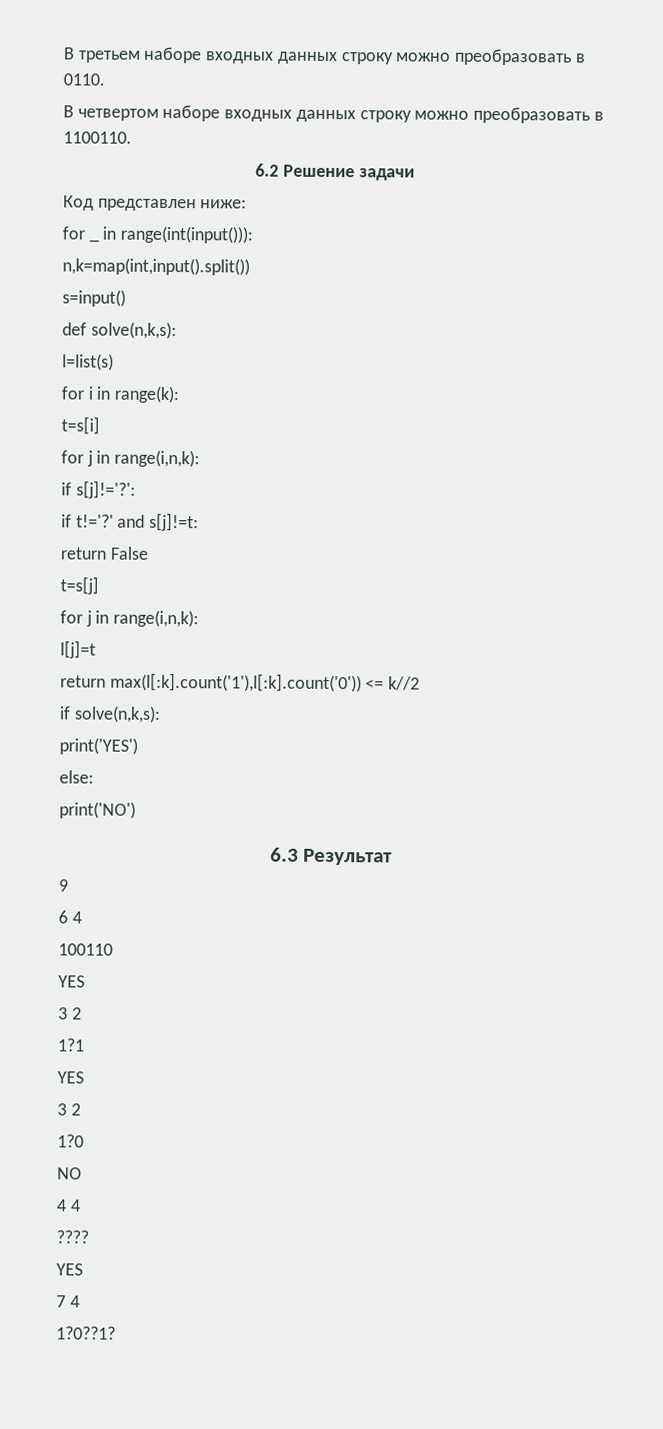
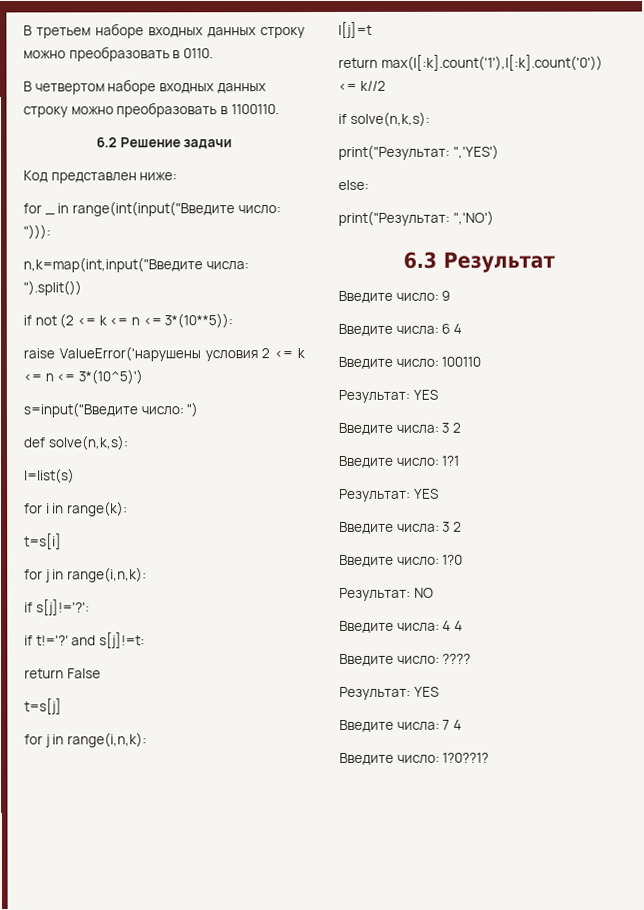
[120,225,254,244] [62,257,250,276] [62,289,126,307] range(int(input())): // n,k=map(int,input().split()) // s=input() -> [71,201,281,217] [23,224,51,240] [23,257,249,273] [23,280,82,296] [23,313,234,329] [23,346,305,362] [23,369,143,385] [23,402,199,418] range(int(input("Введите число: "))): // n,k=map(int,input("Введите числа: ").split()) // if not (2 <= k <= n <= 3*(10**5)): // raise ValueError('нарушены условия 2 <= k <= n <= 3*(10^5)') // s=input("Введите число: ")
[59,737,138,755] print('YES') -> [338,144,499,160] print("Результат: ",'YES')
[59,801,136,819] print('NO') -> [338,210,494,226] print("Результат: ",'NO')
(394, 857) none -> [338,290,439,303] Введите число:
(68, 885) none -> [338,323,439,336] Введите числа:
(82, 917) none -> [338,356,439,369] Введите число:
[58,975,85,988] [58,1007,82,1020] YES // 3 2 // -> [338,389,438,403] [338,422,461,435] [339,455,440,468] Результат: YES // Введите числа: 3 2 // Введите число:
[57,1071,84,1084] [57,1103,81,1116] YES // 3 2 // -> [339,488,439,502] [339,521,462,534] [339,554,440,567] Результат: YES // Введите числа: 3 2 // Введите число:
(84, 1141) none -> [339,587,411,601] Результат:
(82, 1173) none -> [339,620,440,633] Введите числа:
(81, 1205) none -> [339,653,440,666] Введите число:
[56,1263,83,1276] YES // -> [339,686,439,700] [339,719,440,732] Результат: YES // Введите числа:
(80, 1301) none -> [339,752,440,765] Введите число:

